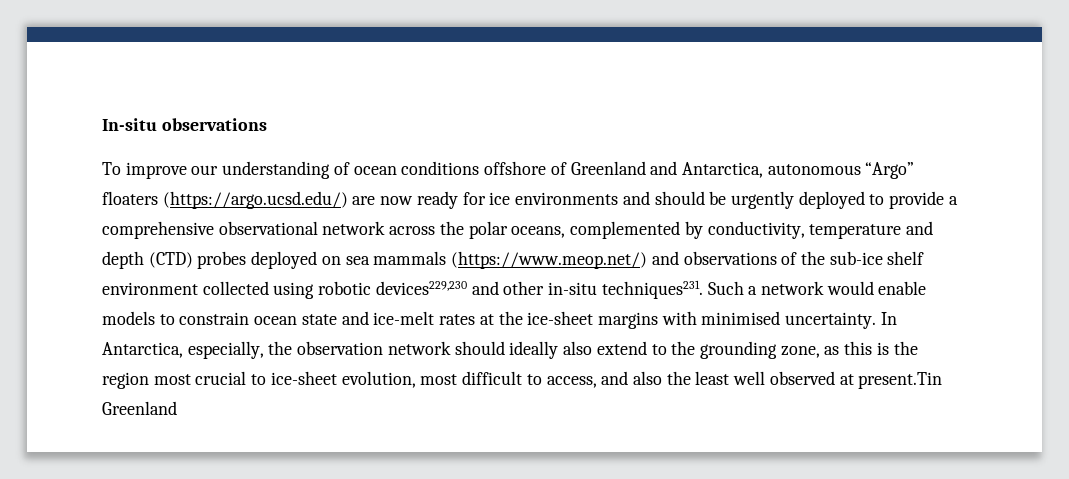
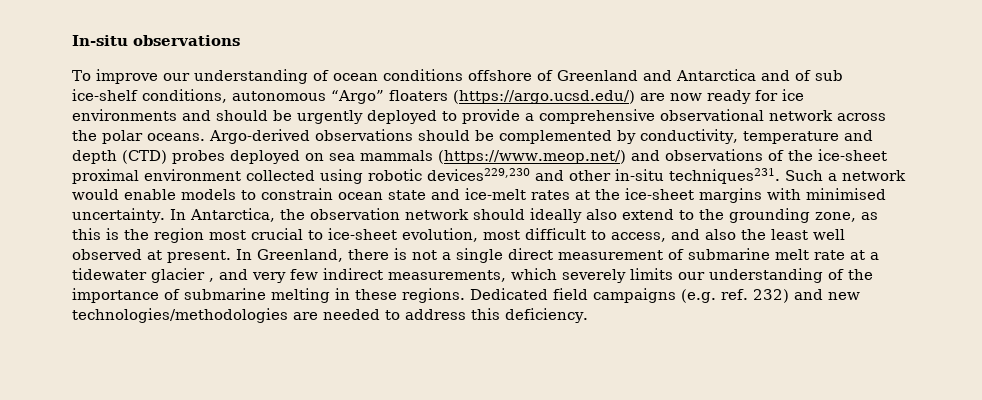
[681,162,763,178] Antarctica, -> [675,69,843,81] [72,89,227,103] Antarctica and of sub ice-shelf conditions,
[511,226,566,238] oceans, -> [147,129,494,144] oceans. Argo-derived observations should be
[829,251,925,265] sub-ice shelf -> [817,149,887,161] [72,169,139,184] ice-sheet proximal
[187,341,264,359] especially, -> (275, 215) none
[858,372,943,389] [102,401,177,415] present.Tin Greenland -> [167,248,879,263] [72,268,873,283] [72,288,860,303] [72,308,588,323] present. In Greenland, there is not a single direct measurement of submarine melt rate at a tidewater glacier , and very few indirect measurements, which severely limits our understanding of the importance of submarine melting in these regions. Dedicated field campaigns (e.g. ref. 232) and new technologies/methodologies are needed to address this deficiency.

